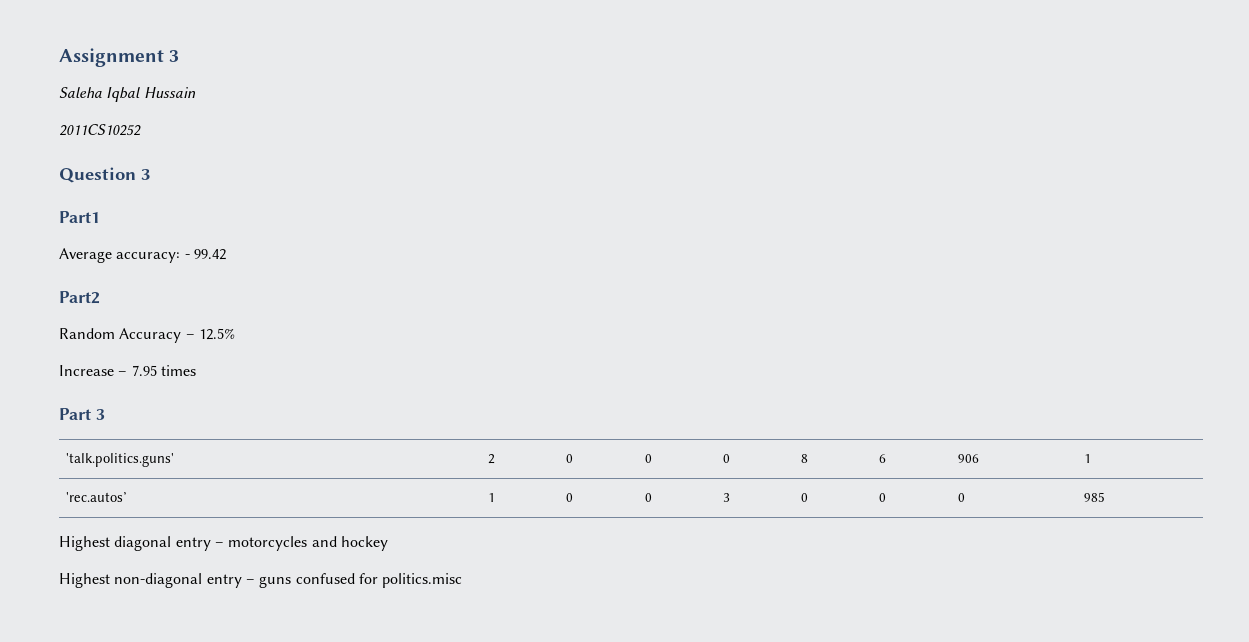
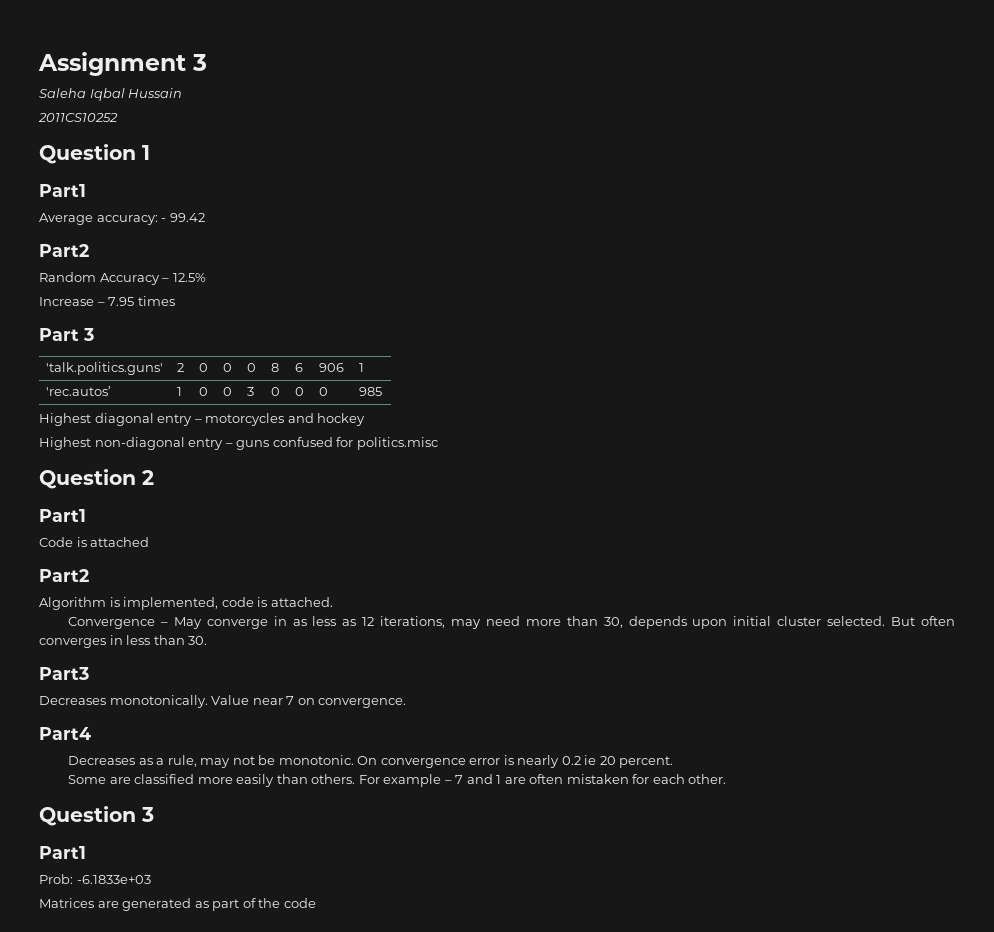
[141,169,151,180] 3 -> [142,145,150,160] 1
(463, 580) none -> [39,469,154,489] [39,509,86,522] [39,537,150,547] [39,569,89,582] [39,597,333,610] [68,616,955,629] [39,635,208,648] [39,667,89,680] [39,695,407,708] [39,727,91,740] [68,755,674,768] [68,774,727,787] [39,806,154,826] [39,846,86,859] [39,874,151,884] [39,898,316,911] // Question 2 // Part1 // Code is attached // Part2 // Algorithm is implemented, code is attached. // Convergence – May converge in as less as 12 iterations, may need more than 30, depends upon initial cluster selected. But often converges in less than 30. // Part3 // Decreases monotonically. Value near 7 on convergence. // Part4 // Decreases as a rule, may not be monotonic. On convergence error is nearly 0.2 ie 20 percent. // Some are classified more easily than others. For example – 7 and 1 are often mistaken for each other. // Question 3 // Part1 // Prob: -6.1833e+03 // Matrices are generated as part of the code

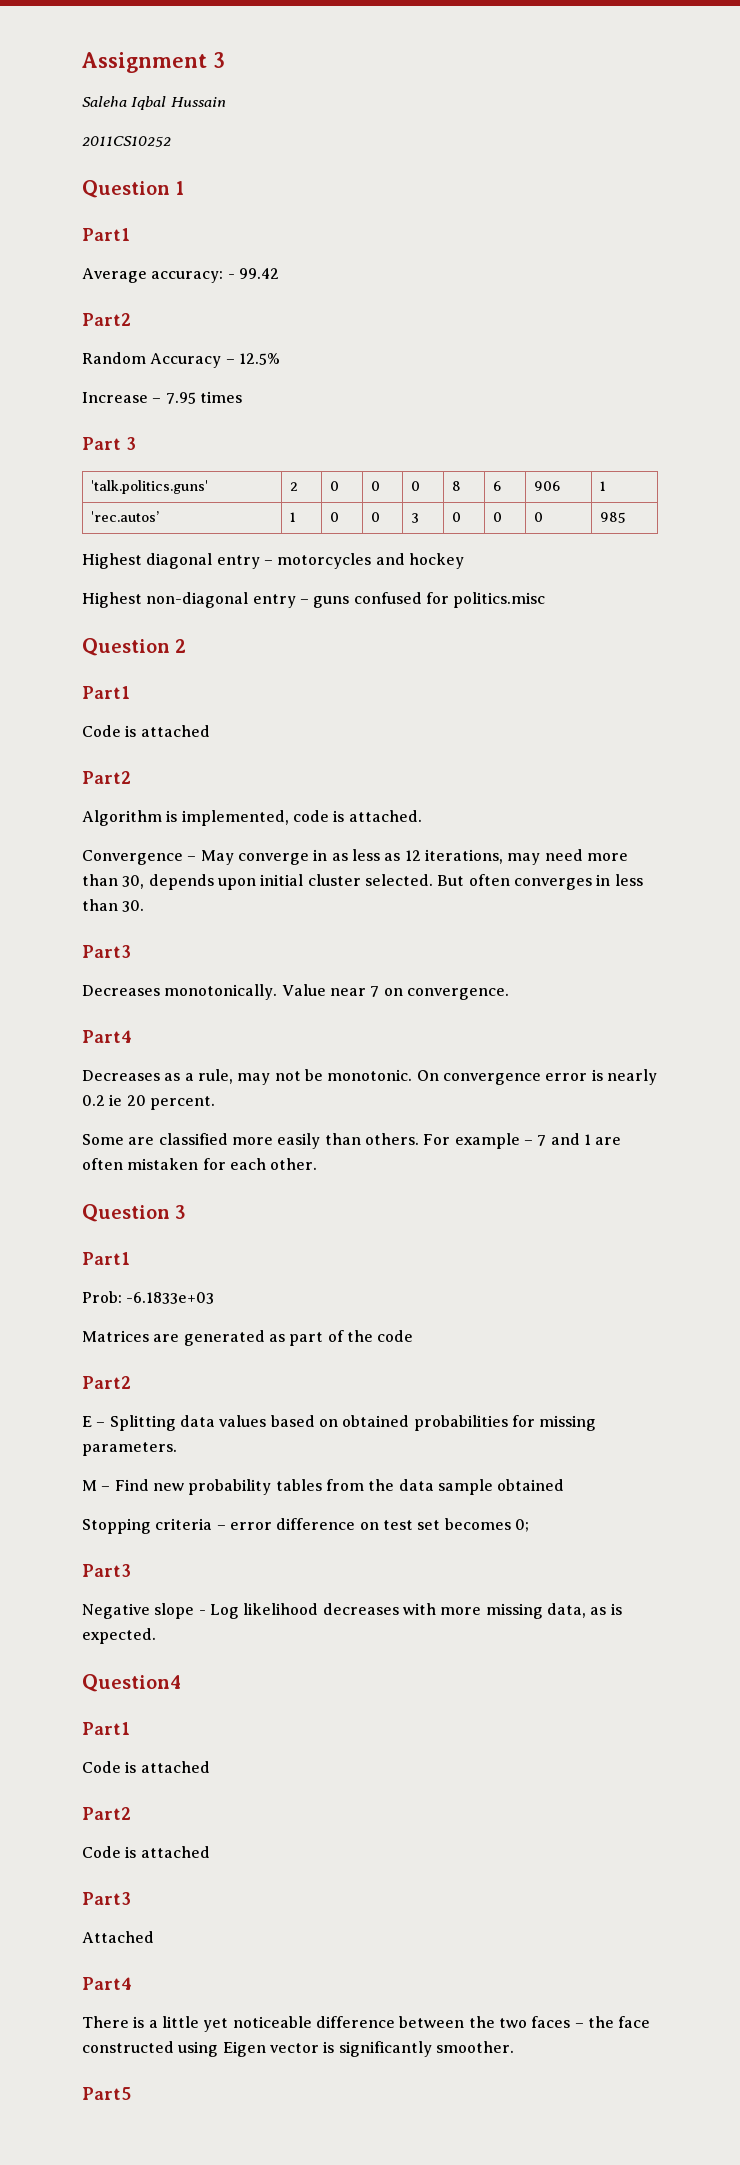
(316, 903) none -> [82,1376,131,1389] [82,1415,597,1431] [82,1442,177,1456] [82,1479,565,1495] [82,1518,529,1534] [82,1564,131,1577] [82,1603,622,1619] [82,1628,156,1644] [82,1674,181,1692] [82,1722,130,1735] [82,1761,210,1773] [82,1807,131,1820] [82,1846,210,1858] [82,1892,131,1905] [82,1931,154,1943] [82,1977,132,1990] [82,2016,651,2032] [82,2041,514,2057] [82,2087,131,2100] // Part2 // E – Splitting data values based on obtained probabilities for missing parameters. // M – Find new probability tables from the data sample obtained // Stopping criteria – error difference on test set becomes 0; // Part3 // Negative slope - Log likelihood decreases with more missing data, as is expected. // Question4 // Part1 // Code is attached // Part2 // Code is attached // Part3 // Attached // Part4 // There is a little yet noticeable difference between the two faces – the face constructed using Eigen vector is significantly smoother. // Part5

